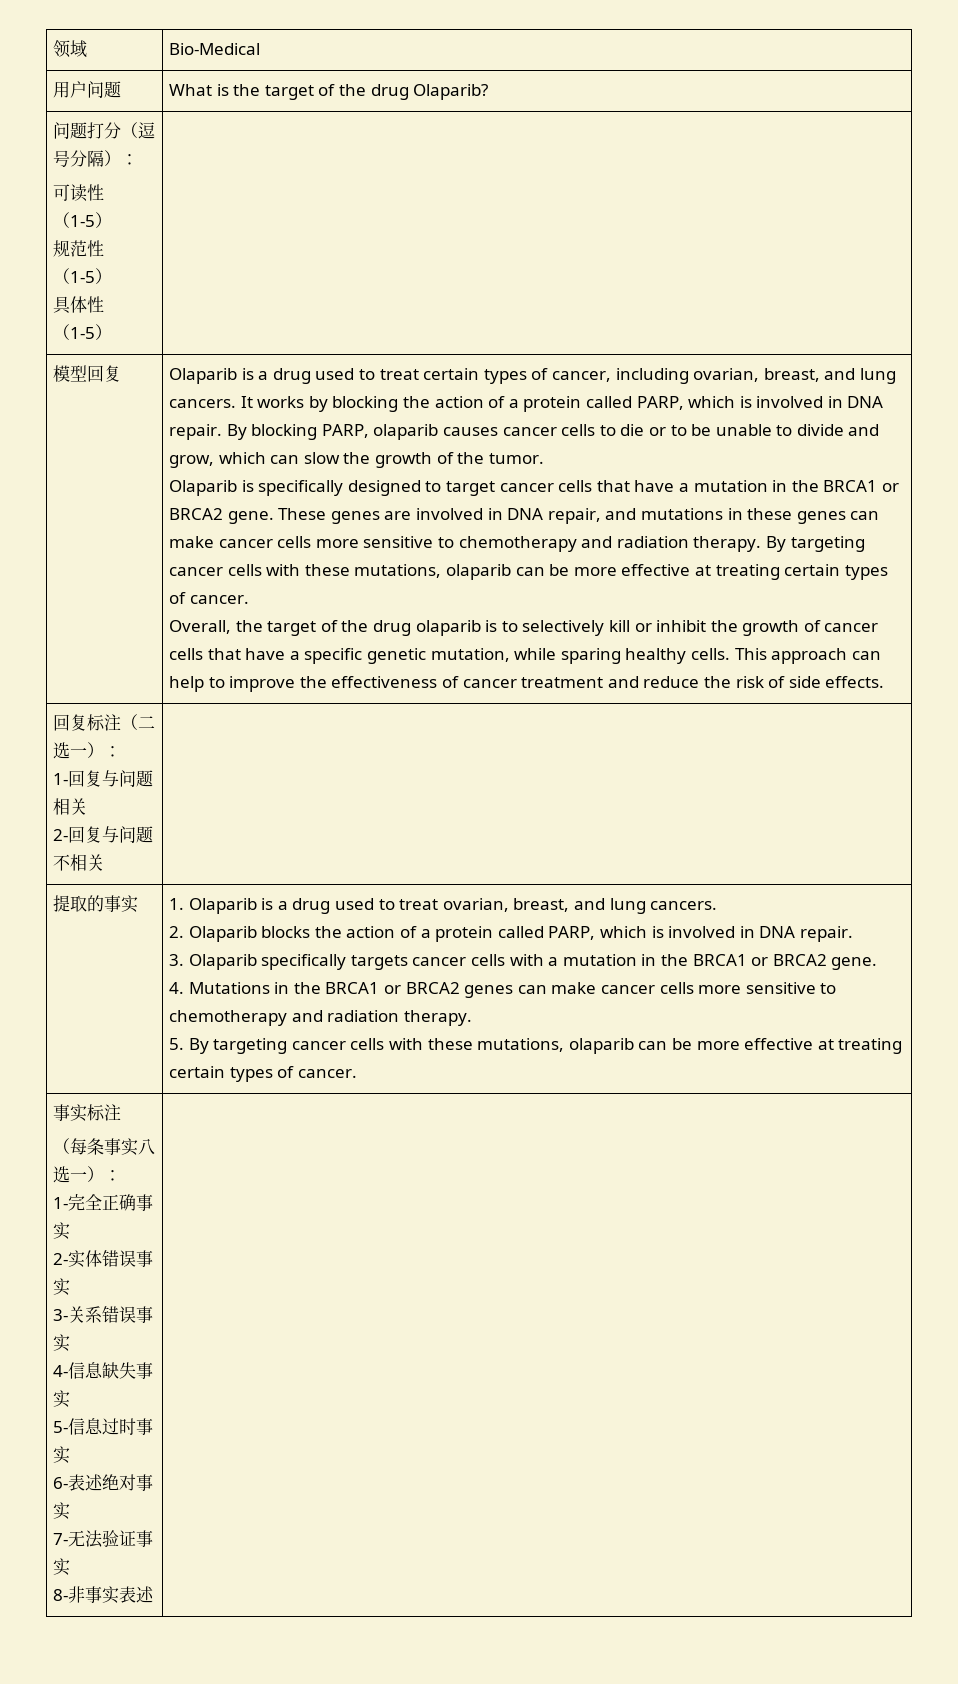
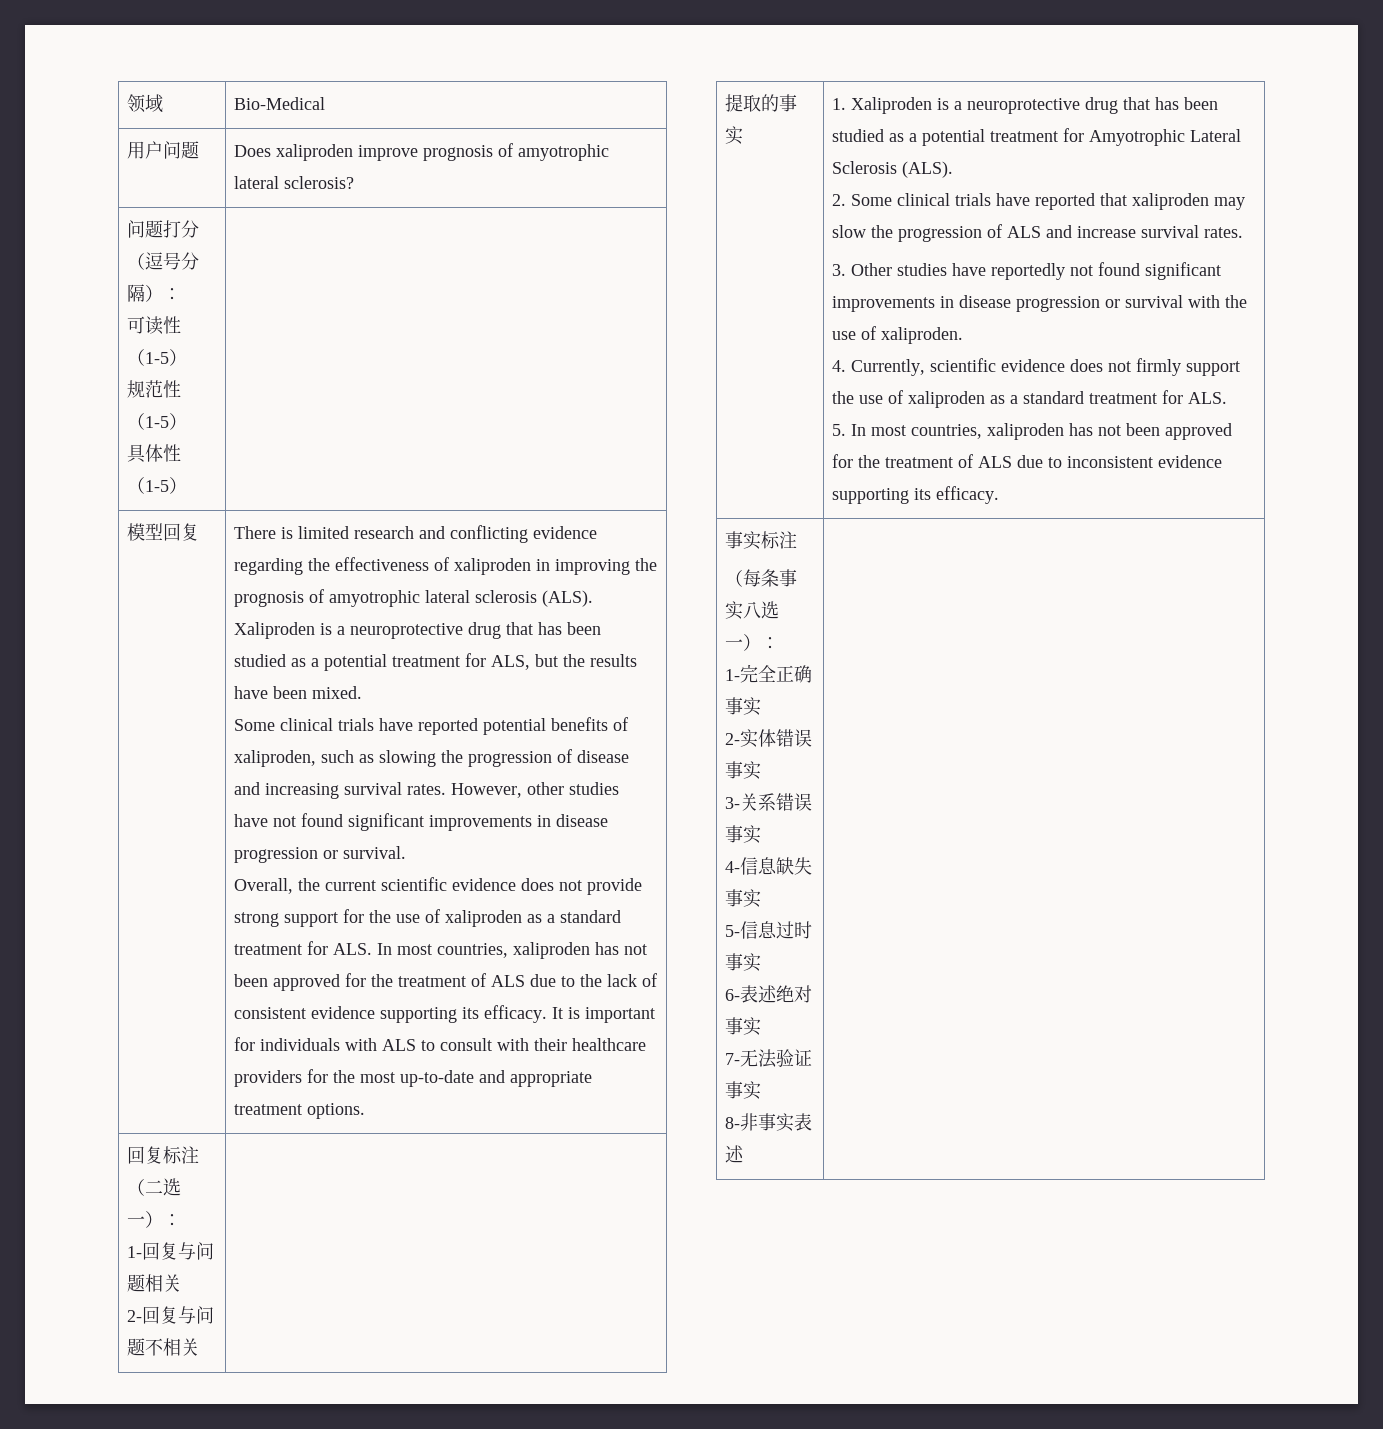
[169,84,489,100] What is the target of the drug Olaparib? -> [234,143,610,161] [234,176,355,189] Does xaliproden improve prognosis of amyotrophic lateral sclerosis?
[169,368,896,384] [169,396,884,412] [169,424,880,440] [169,452,544,468] [169,480,899,496] [169,508,880,524] [169,536,865,552] [169,564,888,580] [169,592,249,604] [169,620,879,636] [169,648,881,664] [169,676,885,692] Olaparib is a drug used to treat certain types of cancer, including ovarian, breast, and lung cancers. It works by blocking the action of a protein called PARP, which is involved in DNA repair. By blocking PARP, olaparib causes cancer cells to die or to be unable to divide and grow, which can slow the growth of the tumor. // Olaparib is specifically designed to target cancer cells that have a mutation in the BRCA1 or BRCA2 gene. These genes are involved in DNA repair, and mutations in these genes can make cancer cells more sensitive to chemotherapy and radiation therapy. By targeting cancer cells with these mutations, olaparib can be more effective at treating certain types of cancer. // Overall, the target of the drug olaparib is to selectively kill or inhibit the growth of cancer cells that have a specific genetic mutation, while sparing healthy cells. This approach can help to improve the effectiveness of cancer treatment and reduce the risk of side effects. -> [234,525,598,543] [234,557,658,575] [234,589,594,607] [234,622,602,639] [234,653,638,671] [234,686,363,699] [234,717,629,735] [234,749,630,767] [234,782,620,799] [234,813,609,831] [234,846,407,863] [234,877,643,895] [234,909,622,927] [234,941,648,959] [234,973,658,991] [234,1005,656,1023] [234,1037,647,1051] [234,1069,593,1087] [234,1103,366,1119] There is limited research and conflicting evidence regarding the effectiveness of xaliproden in improving the prognosis of amyotrophic lateral sclerosis (ALS). Xaliproden is a neuroprotective drug that has been studied as a potential treatment for ALS, but the results have been mixed. // Some clinical trials have reported potential benefits of xaliproden, such as slowing the progression of disease and increasing survival rates. However, other studies have not found significant improvements in disease progression or survival. // Overall, the current scientific evidence does not provide strong support for the use of xaliproden as a standard treatment for ALS. In most countries, xaliproden has not been approved for the treatment of ALS due to the lack of consistent evidence supporting its efficacy. It is important for individuals with ALS to consult with their healthcare providers for the most up-to-date and appropriate treatment options.
[188,898,718,914] [169,926,853,942] [169,954,878,970] [169,982,837,998] [169,1010,472,1026] [169,1038,903,1054] [169,1066,357,1082] Olaparib is a drug used to treat ovarian, breast, and lung cancers. // 2. Olaparib blocks the action of a protein called PARP, which is involved in DNA repair. // 3. Olaparib specifically targets cancer cells with a mutation in the BRCA1 or BRCA2 gene. // 4. Mutations in the BRCA1 or BRCA2 genes can make cancer cells more sensitive to chemotherapy and radiation therapy. // 5. By targeting cancer cells with these mutations, olaparib can be more effective at treating certain types of cancer. -> [851,97,1219,114] [832,128,1242,146] [832,161,954,178] [832,193,1246,210] [832,224,1244,242] [832,262,1222,280] [832,295,1248,312] [832,326,964,344] [832,358,1241,376] [832,390,1228,408] [832,423,1233,440] [832,454,1223,468] [832,486,1000,504] Xaliproden is a neuroprotective drug that has been studied as a potential treatment for Amyotrophic Lateral Sclerosis (ALS). // 2. Some clinical trials have reported that xaliproden may slow the progression of ALS and increase survival rates. // 3. Other studies have reportedly not found significant improvements in disease progression or survival with the use of xaliproden. // 4. Currently, scientific evidence does not firmly support the use of xaliproden as a standard treatment for ALS. // 5. In most countries, xaliproden has not been approved for the treatment of ALS due to inconsistent evidence supporting its efficacy.

